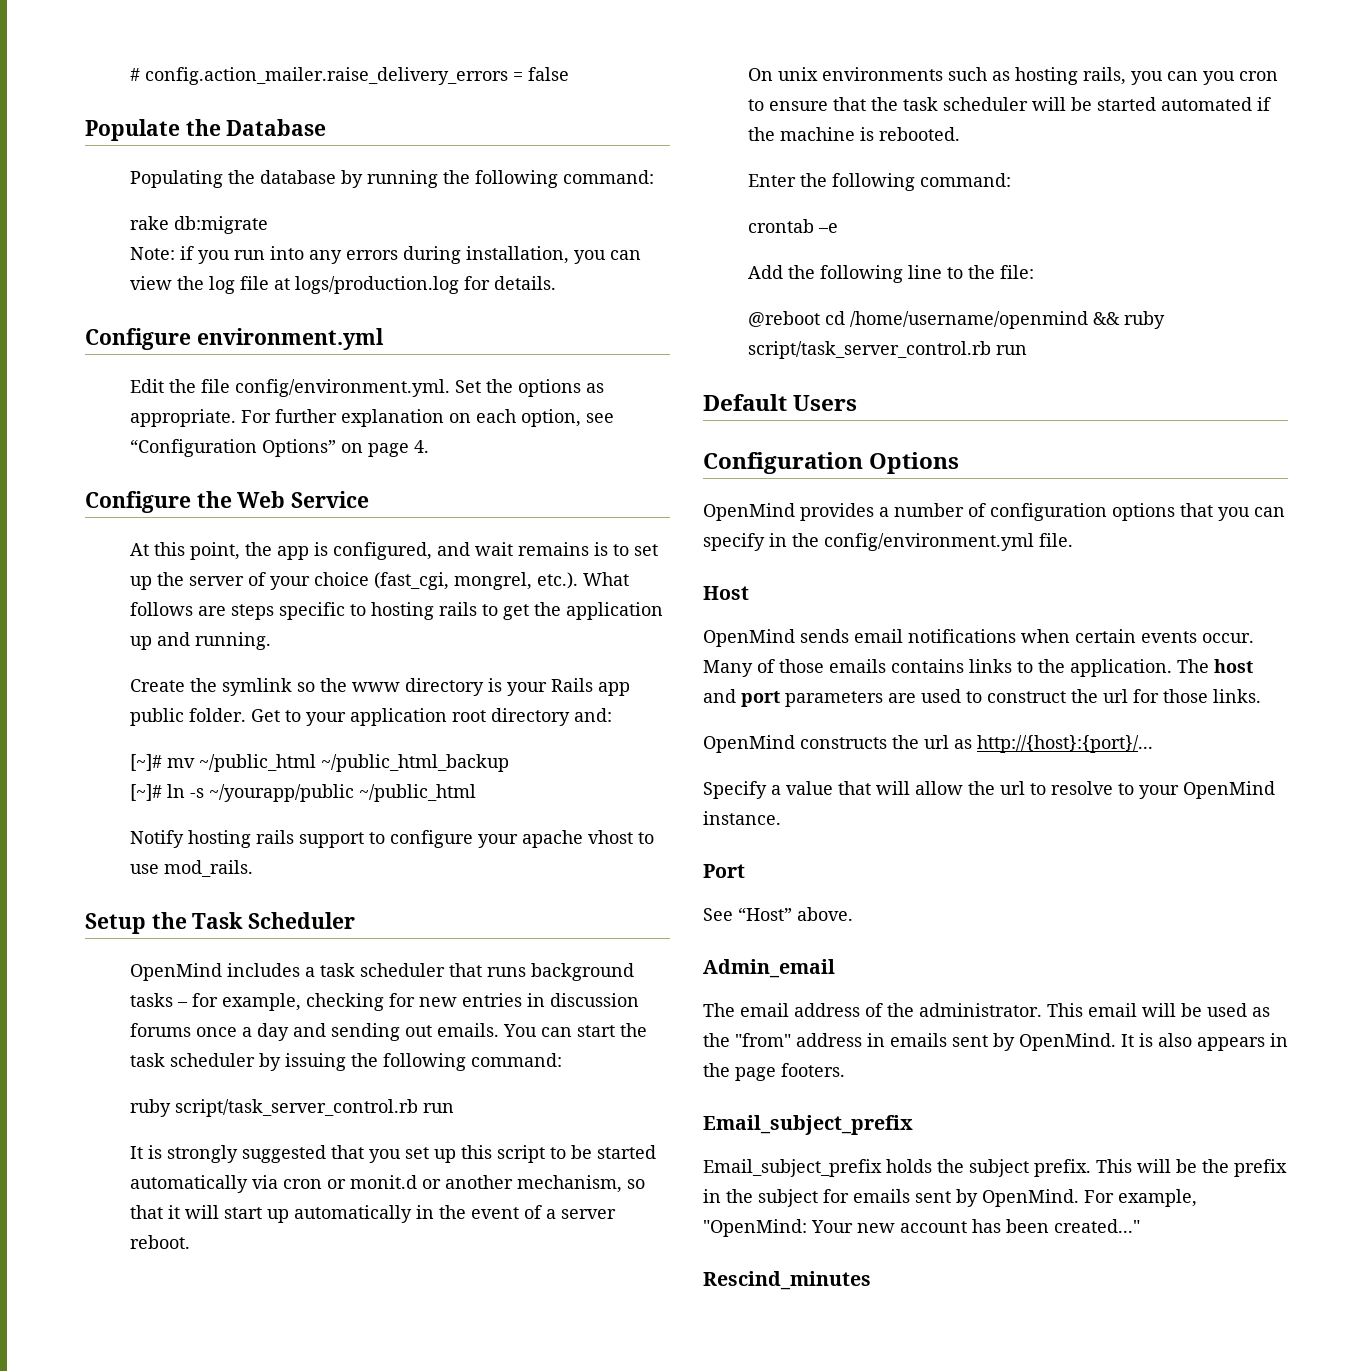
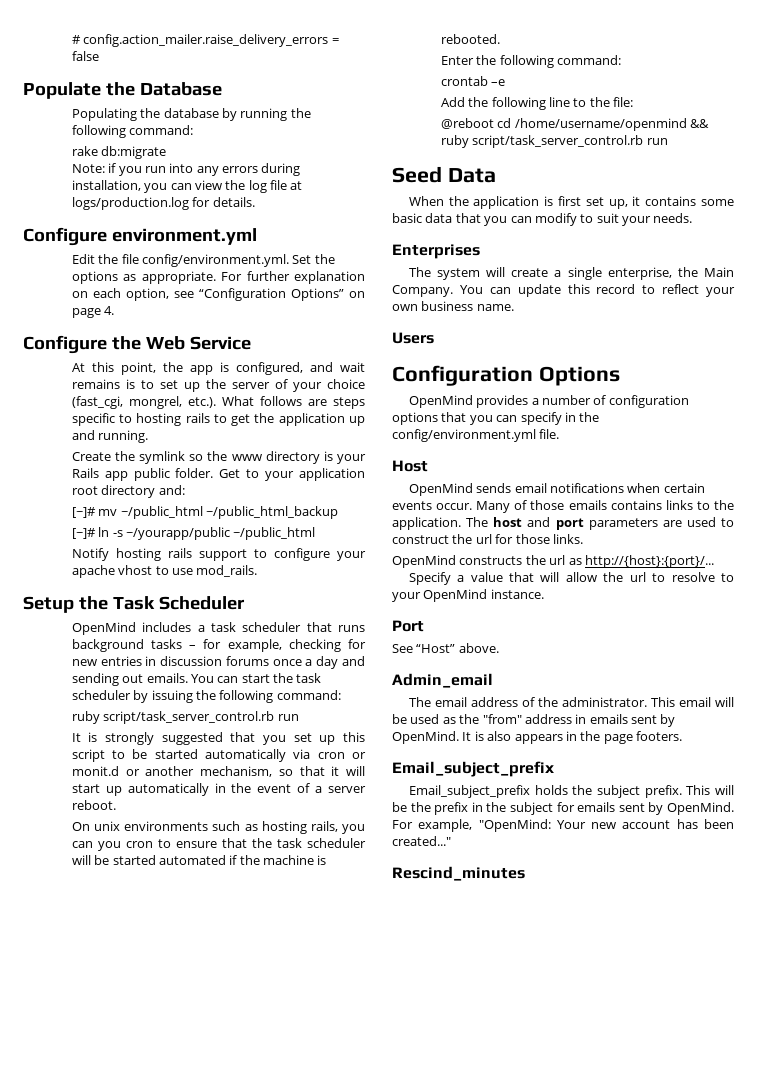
[703,394,787,411] Default -> [392,166,496,183] [408,196,734,209] [392,213,693,226] [392,244,480,259] [408,267,734,280] [392,284,735,297] [392,301,514,311] Seed Data // When the application is first set up, it contains some basic data that you can modify to suit your needs. // Enterprises // The system will create a single enterprise, the Main Company. You can update this record to reflect your own business name. //

